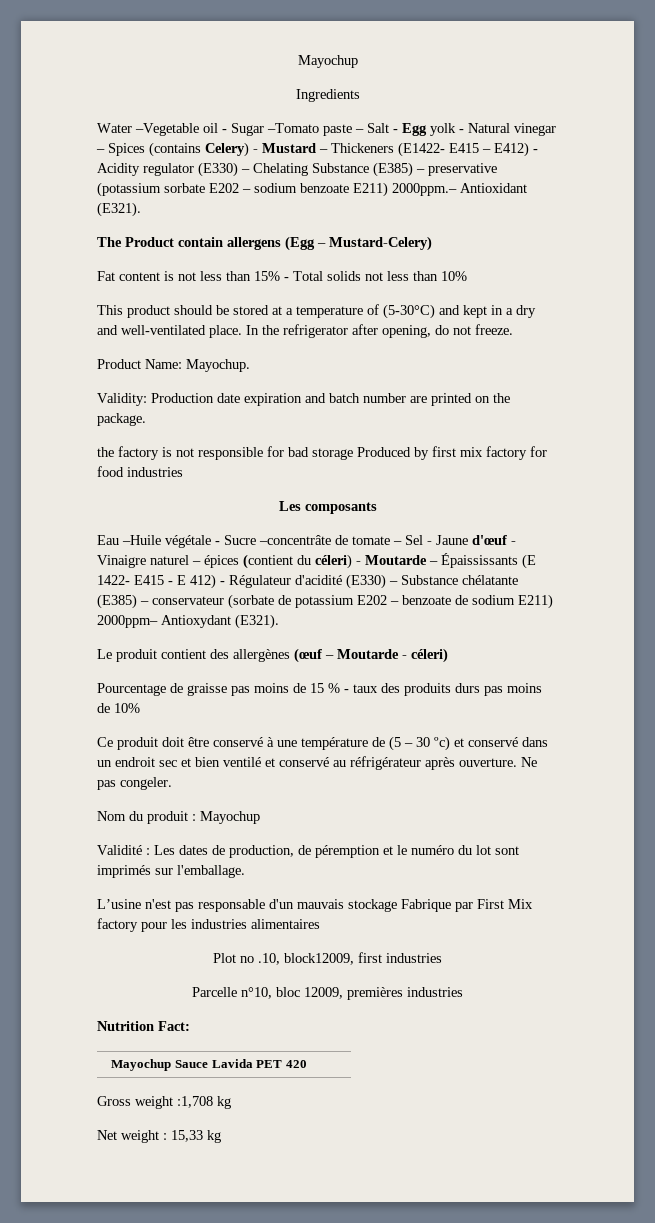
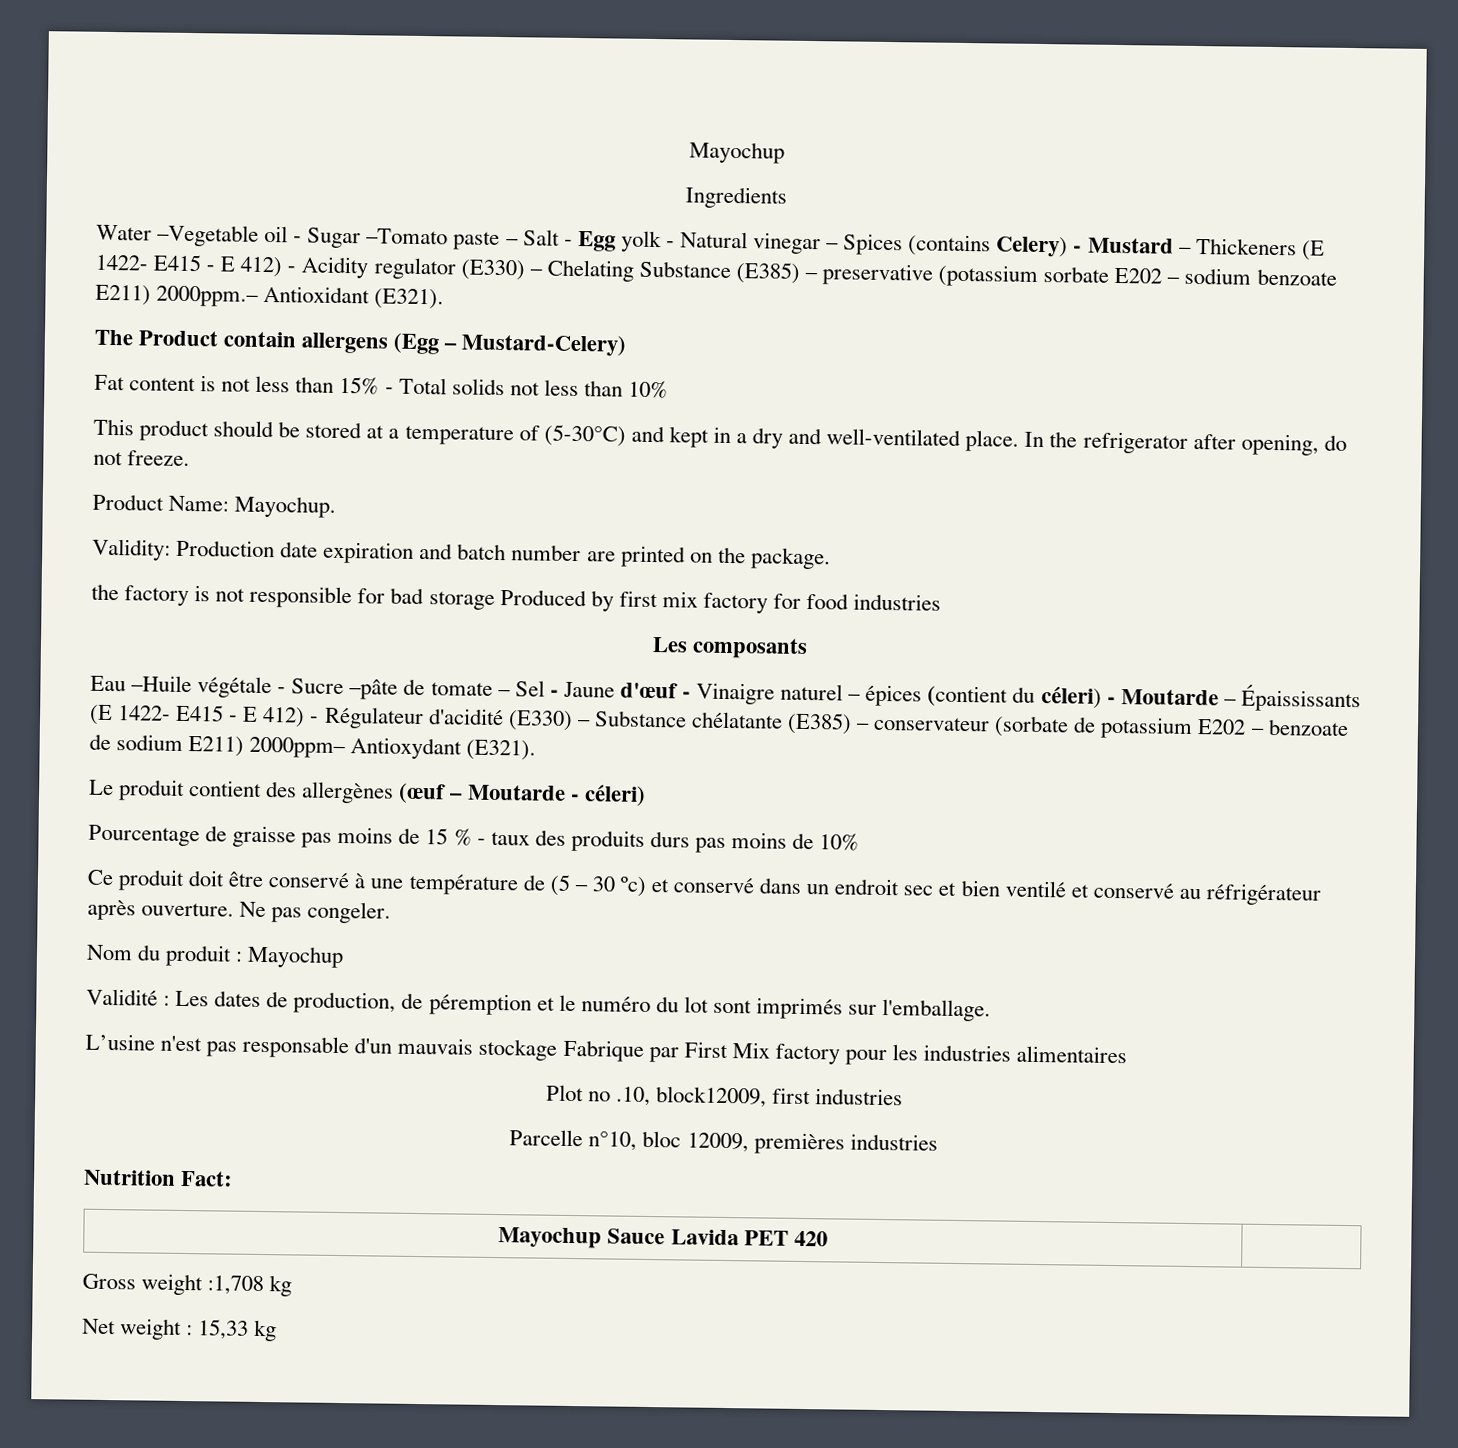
[398,142,529,157] (E1422- E415 – E412) -> [1301,240,1325,261] [95,254,283,278] (E 1422- E415 - E 412)
[259,535,331,545] –concentrâte -> [349,679,399,700] –pâte

